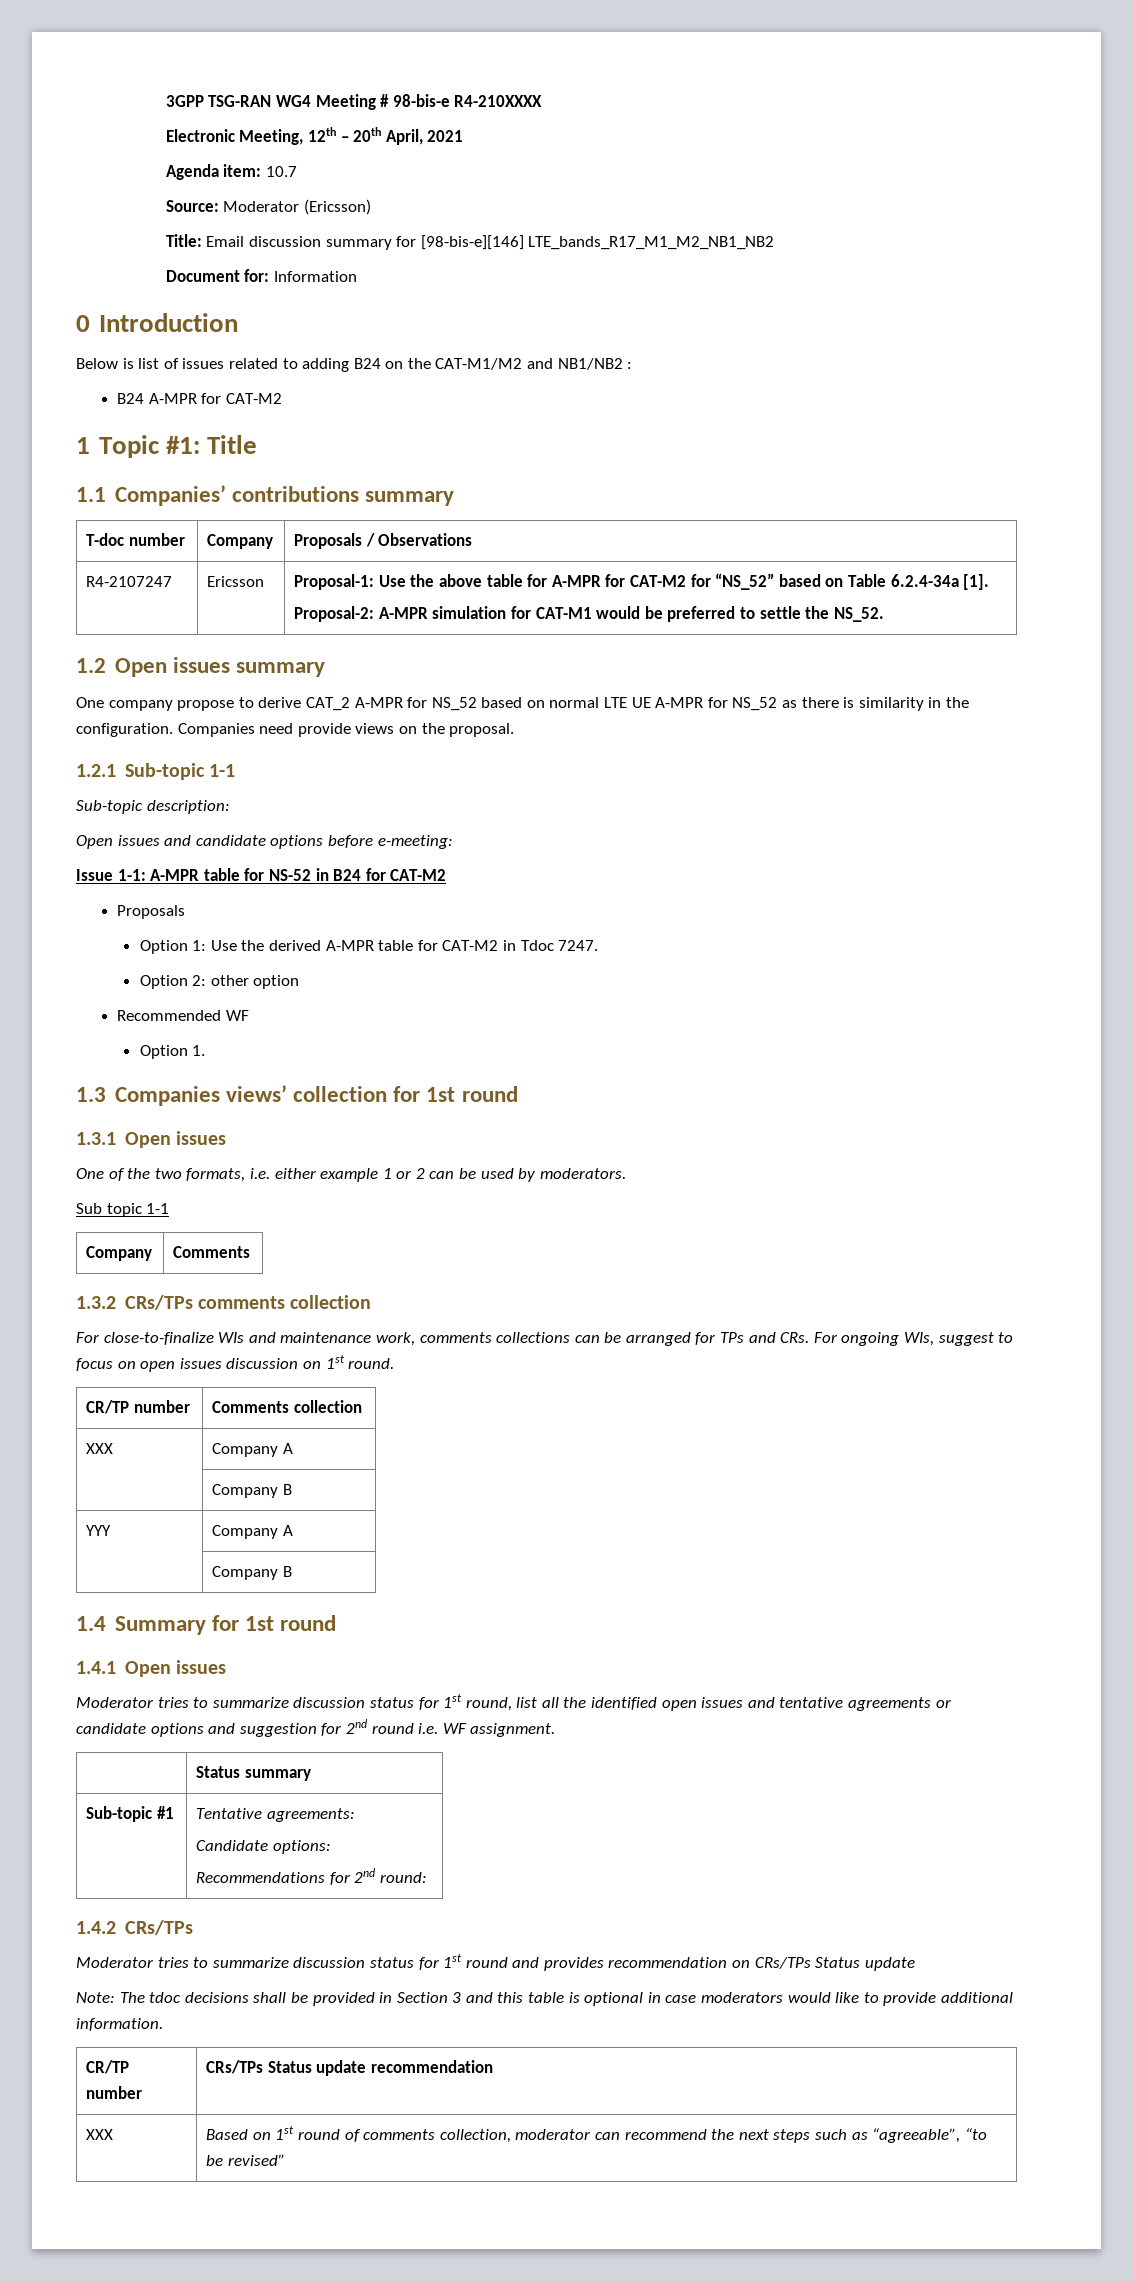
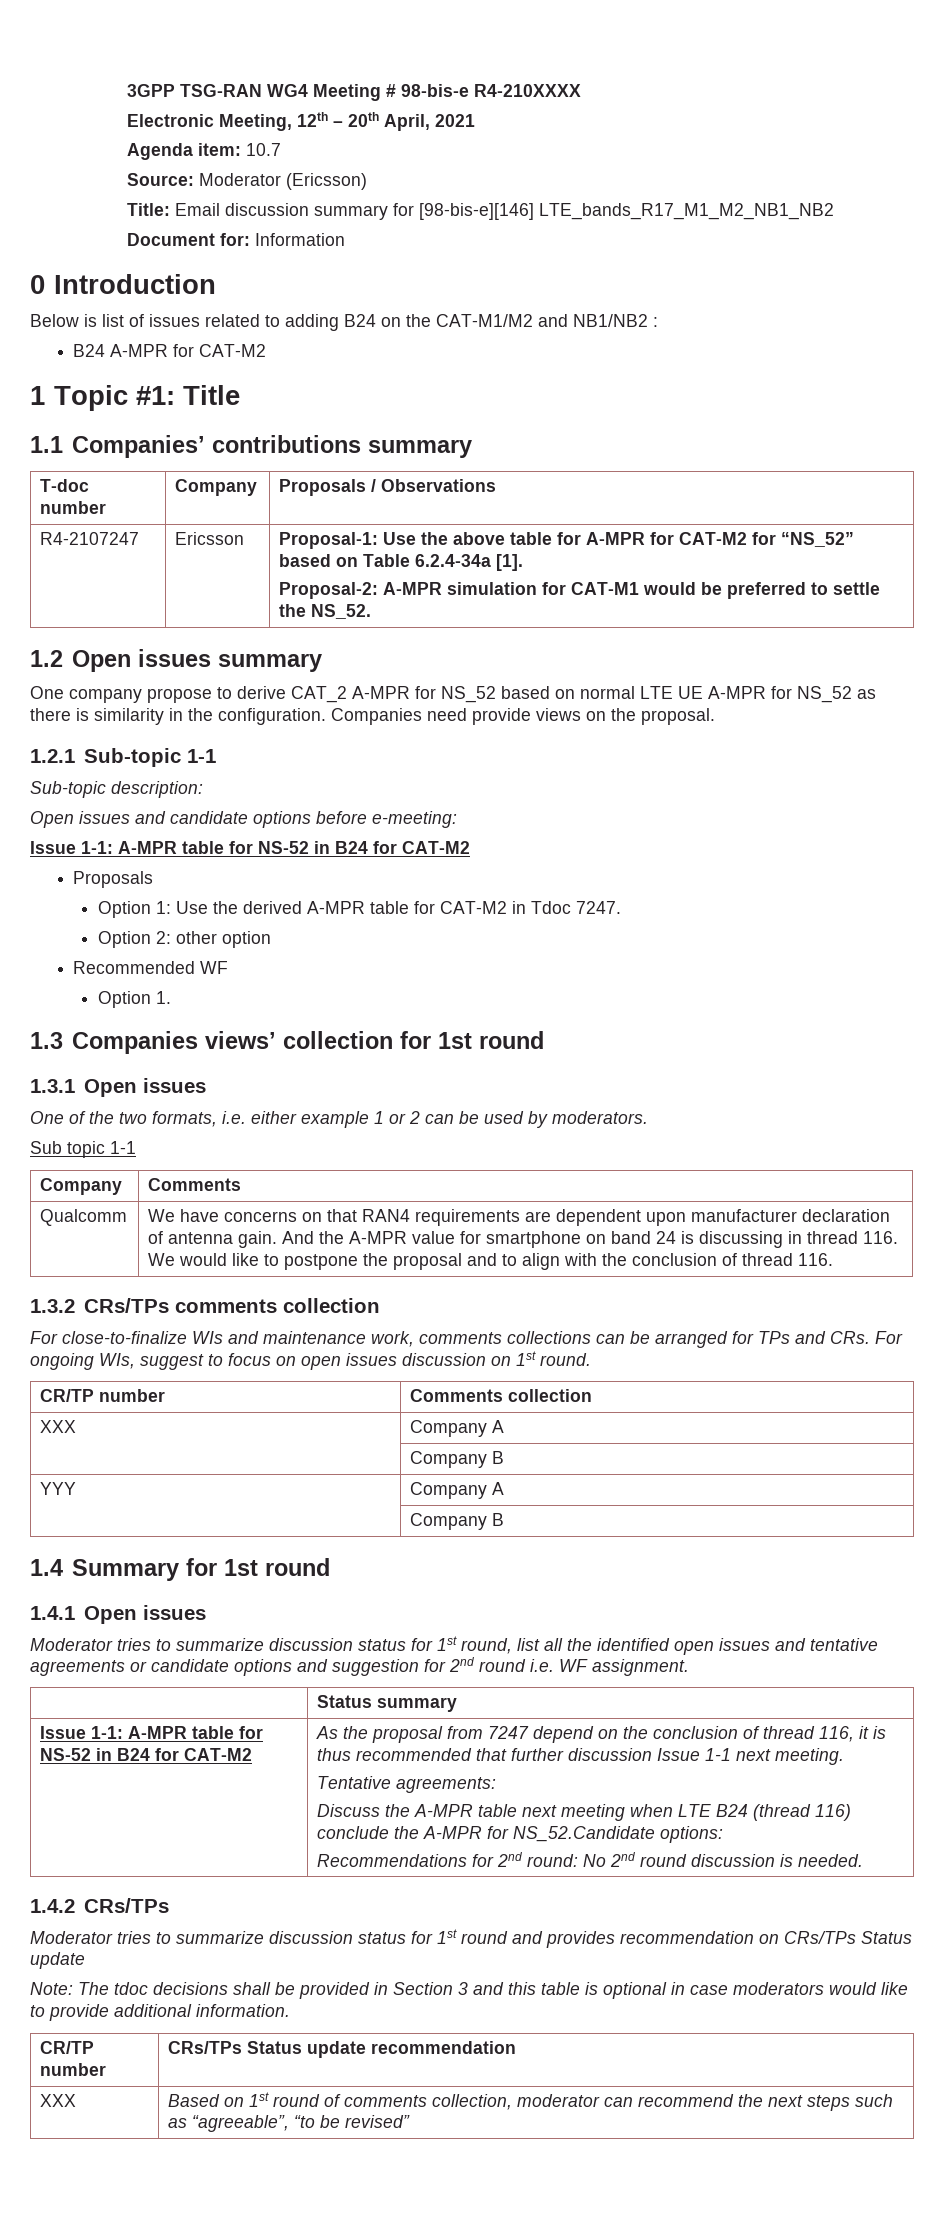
(251, 1252) none -> [40,1209,128,1226] [148,1209,891,1226] [148,1231,899,1248] [148,1253,834,1270] // Qualcomm | We have concerns on that RAN4 requirements are dependent upon manufacturer declaration of antenna gain. And the A-MPR value for smartphone on band 24 is discussing in thread 116. We would like to postpone the proposal and to align with the conclusion of thread 116.
[86,1806,174,1822] [196,1808,355,1822] [196,1840,269,1851] Sub-topic #1 | Tentative agreements: // Candidate -> [40,1726,264,1739] [40,1748,253,1761] [316,1726,887,1743] [317,1748,845,1765] [317,1776,497,1793] [317,1804,852,1821] [317,1826,656,1842] Issue 1-1: A-MPR table for NS-52 in B24 for CAT-M2 | As the proposal from 7247 depend on the conclusion of thread 116, it is thus recommended that further discussion Issue 1-1 next meeting. // Tentative agreements: // Discuss the A-MPR table next meeting when LTE B24 (thread 116) conclude the A-MPR for NS_52.Candidate
(428, 1877) none -> [583,1852,864,1867] No 2nd round discussion is needed.

